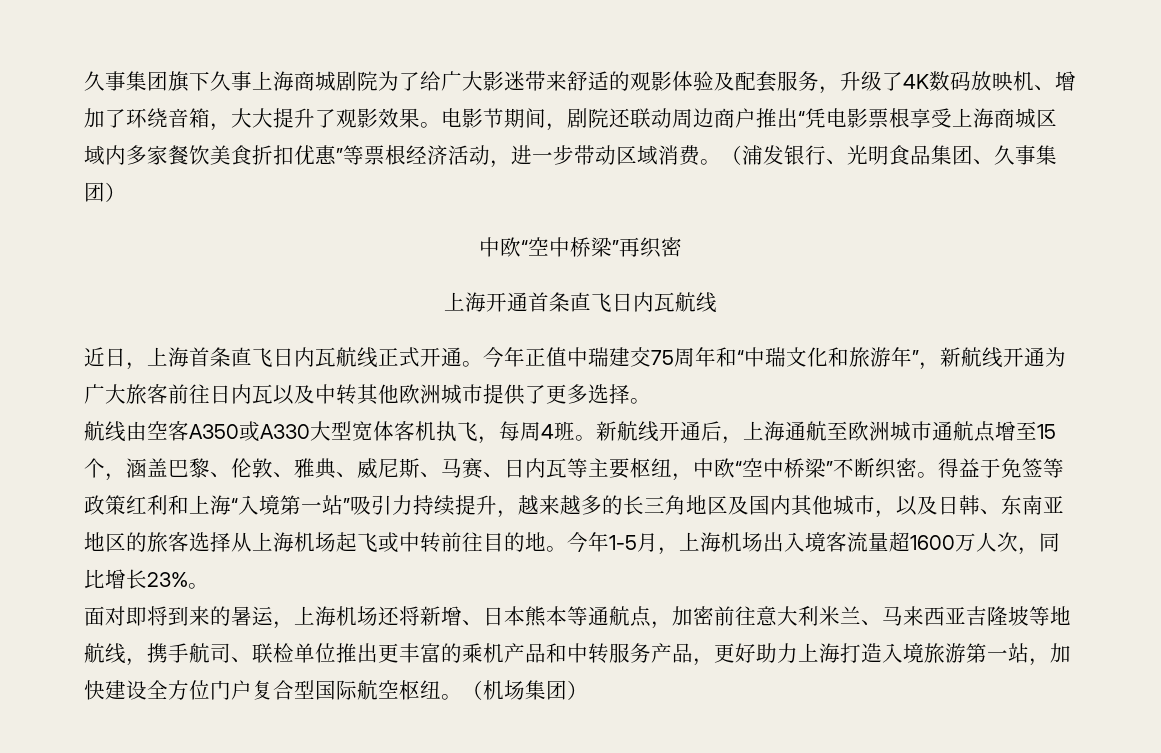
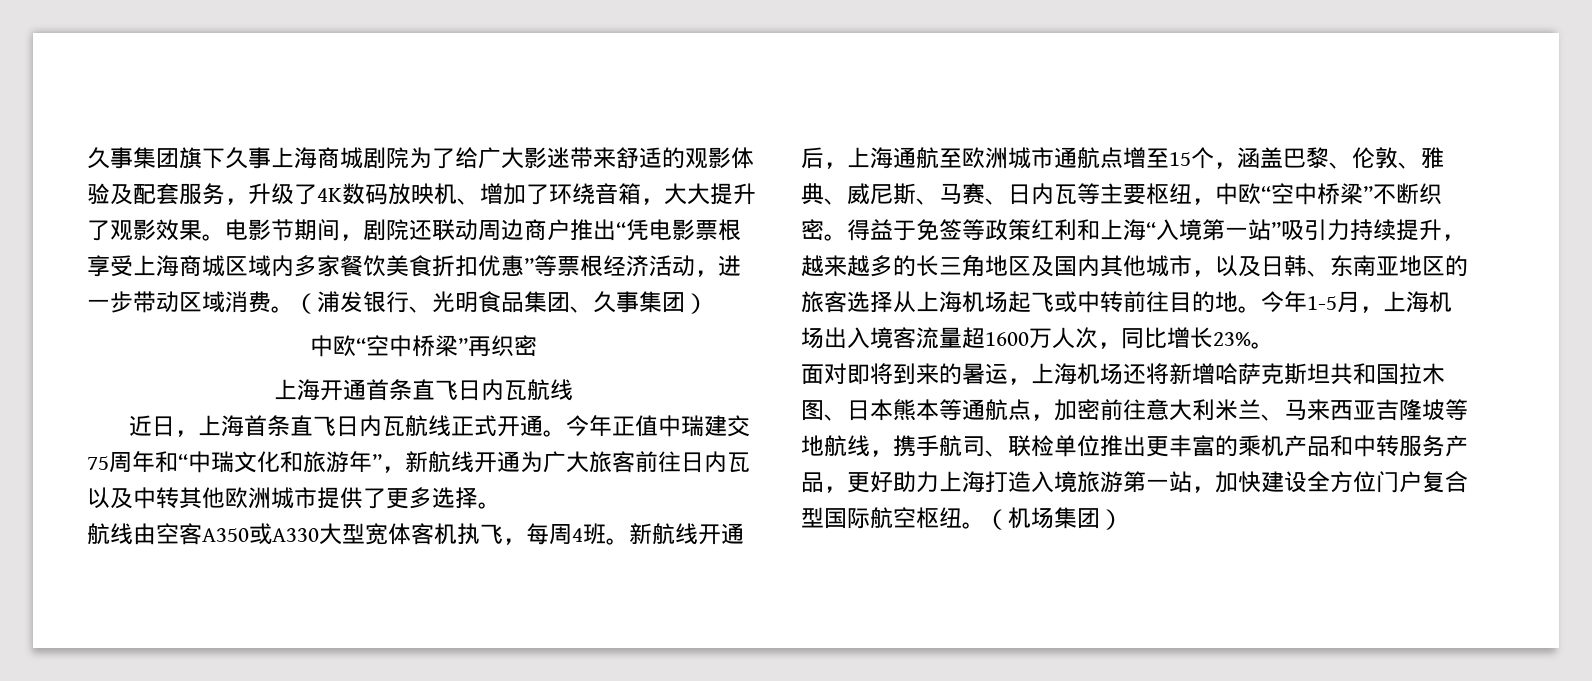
(462, 616) none -> [1215,363,1445,385] [801,400,824,421] 哈萨克斯坦共和国拉木图

